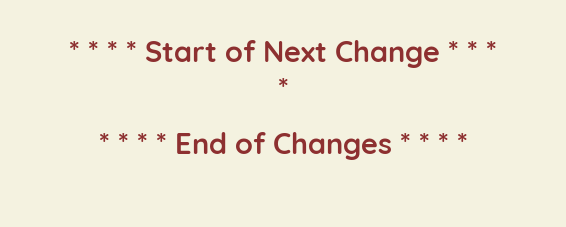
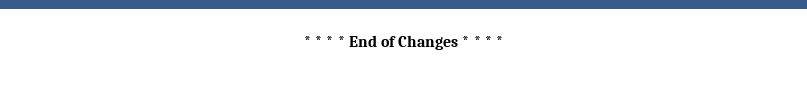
[69,40,497,68] [277,78,289,99] [98,133,167,154] * * * * Start of Next Change * * * * // * * * * -> [304,36,345,47] * * * *

